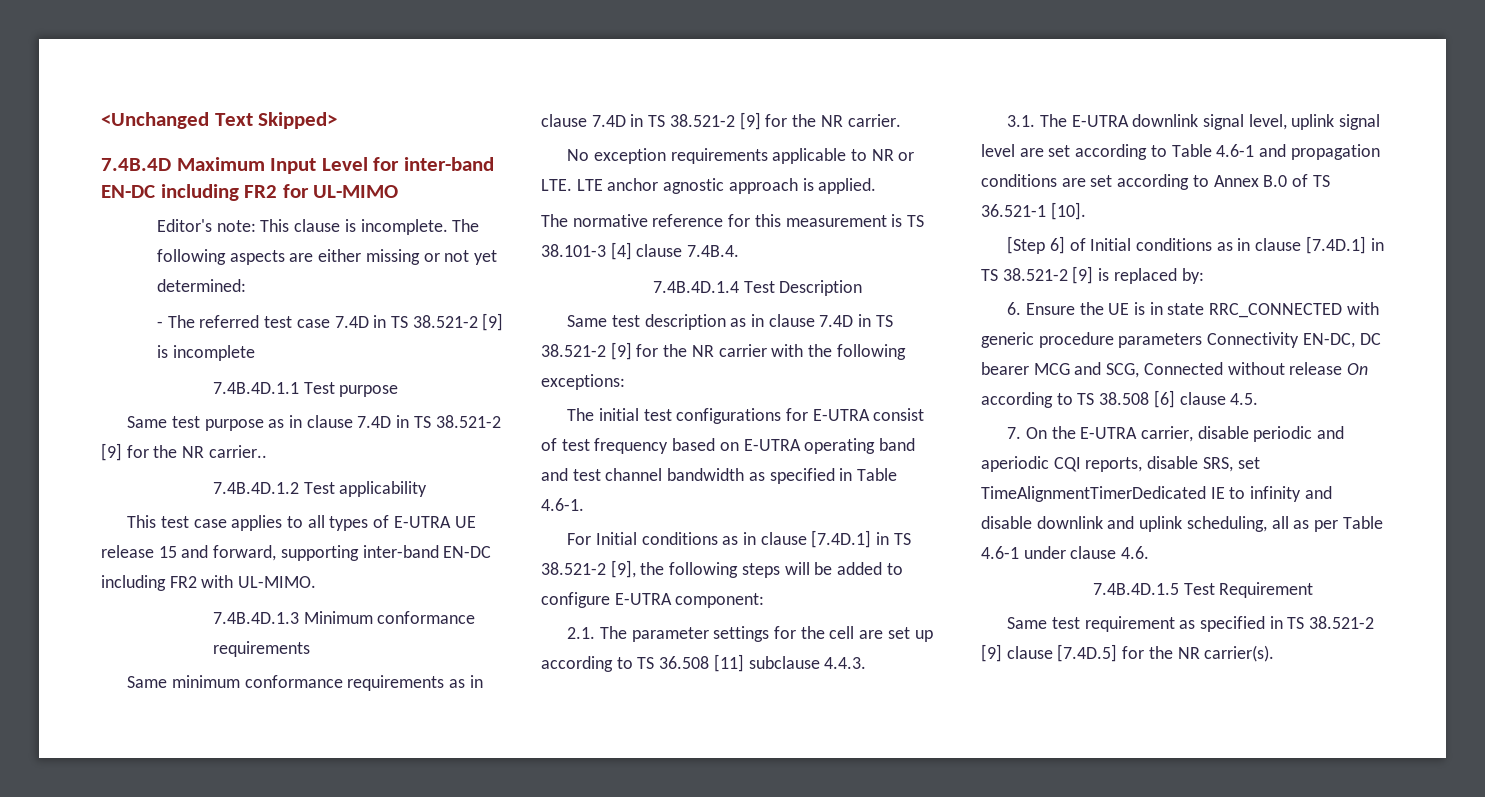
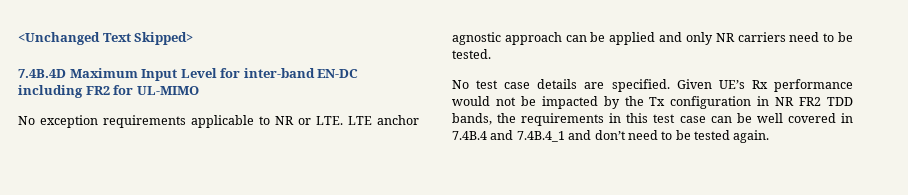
[156,219,480,235] [156,249,498,265] [156,279,246,292] [156,313,504,331] [156,345,255,361] [212,382,399,397] [127,415,501,431] [101,443,267,461] [212,481,428,497] [127,515,476,531] [101,545,492,561] [101,575,317,591] [212,611,476,624] [212,641,310,657] [127,675,483,691] [541,112,901,130] // Editor's note: This clause is incomplete. The following aspects are either missing or not yet determined: // - The referred test case 7.4D in TS 38.521-2 [9] is incomplete // 7.4B.4D.1.1 Test purpose // Same test purpose as in clause 7.4D in TS 38.521-2 [9] for the NR carrier.. // 7.4B.4D.1.2 Test applicability // This test case applies to all types of E-UTRA UE release 15 and forward, supporting inter-band EN-DC including FR2 with UL-MIMO. // 7.4B.4D.1.3 Minimum conformance requirements // Same minimum conformance requirements as in clause 7.4D in TS 38.521-2 [9] for the NR carrier. -> (199, 90) none
[802,178,877,194] [541,214,925,227] [541,242,740,260] [652,280,863,296] [567,314,893,330] [541,342,906,360] [541,374,625,390] [567,408,925,424] [541,438,916,454] [541,468,898,484] [541,498,584,511] [567,530,911,548] [541,560,903,578] [541,592,765,608] [567,626,933,642] [541,654,867,672] [1007,114,1381,130] [981,144,1380,160] [981,174,1330,190] [981,202,1086,220] [1007,236,1384,254] [981,266,1204,284] [1007,302,1379,318] [981,332,1381,348] [981,362,1369,378] [981,390,1259,408] [1007,426,1345,442] [981,456,1260,472] [981,486,1332,502] [981,516,1383,532] [981,546,1150,559] [1092,582,1314,598] [1007,616,1375,632] [981,644,1275,662] is applied. // The normative reference for this measurement is TS 38.101-3 [4] clause 7.4B.4. // 7.4B.4D.1.4 Test Description // Same test description as in clause 7.4D in TS 38.521-2 [9] for the NR carrier with the following exceptions: // The initial test configurations for E-UTRA consist of test frequency based on E-UTRA operating band and test channel bandwidth as specified in Table 4.6-1. // For Initial conditions as in clause [7.4D.1] in TS 38.521-2 [9], the following steps will be added to configure E-UTRA component: // 2.1. The parameter settings for the cell are set up according to TS 36.508 [11] subclause 4.4.3. // 3.1. The E-UTRA downlink signal level, uplink signal level are set according to Table 4.6-1 and propagation conditions are set according to Annex B.0 of TS 36.521-1 [10]. // [Step 6] of Initial conditions as in clause [7.4D.1] in TS 38.521-2 [9] is replaced by: // 6. Ensure the UE is in state RRC_CONNECTED with generic procedure parameters Connectivity EN-DC, DC bearer MCG and SCG, Connected without release On according to TS 38.508 [6] clause 4.5. // 7. On the E-UTRA carrier, disable periodic and aperiodic CQI reports, disable SRS, set TimeAlignmentTimerDedicated IE to infinity and disable downlink and uplink scheduling, all as per Table 4.6-1 under clause 4.6. // 7.4B.4D.1.5 Test Requirement // Same test requirement as specified in TS 38.521-2 [9] clause [7.4D.5] for the NR carrier(s). -> [565,32,853,45] [452,49,491,59] [452,79,853,92] [452,96,854,109] [452,113,853,126] [452,130,770,143] can be applied and only NR carriers need to be tested. // No test case details are specified. Given UE’s Rx performance would not be impacted by the Tx configuration in NR FR2 TDD bands, the requirements in this test case can be well covered in 7.4B.4 and 7.4B.4_1 and don’t need to be tested again.

